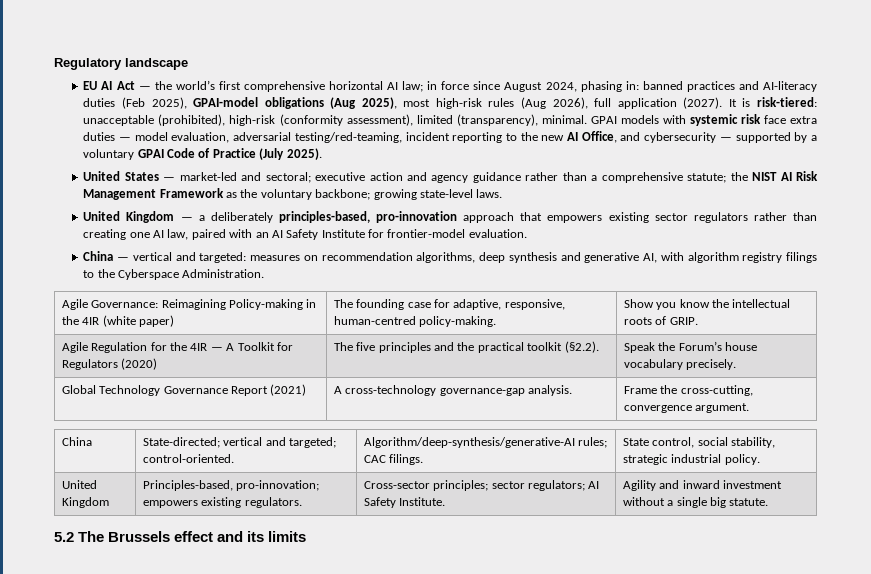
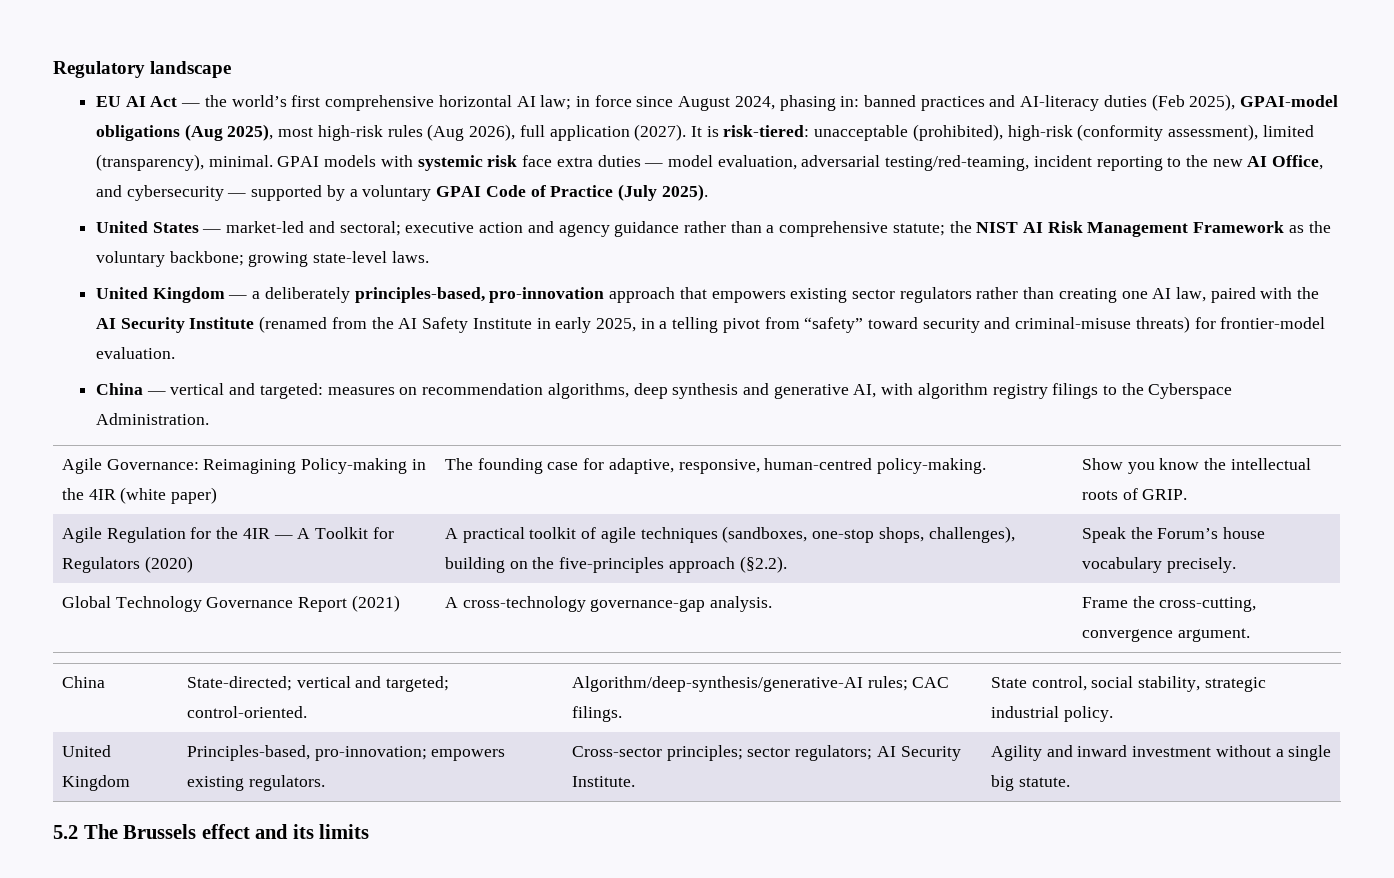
[255,229,365,240] an AI Safety Institute -> [1297,287,1320,299] [95,316,1190,333] the AI Security Institute (renamed from the AI Safety Institute in early 2025, in a telling pivot from “safety” toward security and criminal-misuse threats)
[333,342,563,353] The five principles and the practical toolkit -> [445,526,1015,543] [445,557,735,573] A practical toolkit of agile techniques (sandboxes, one-stop shops, challenges), building on the five-principles approach
[363,497,396,508] Safety -> [900,746,961,761] Security

